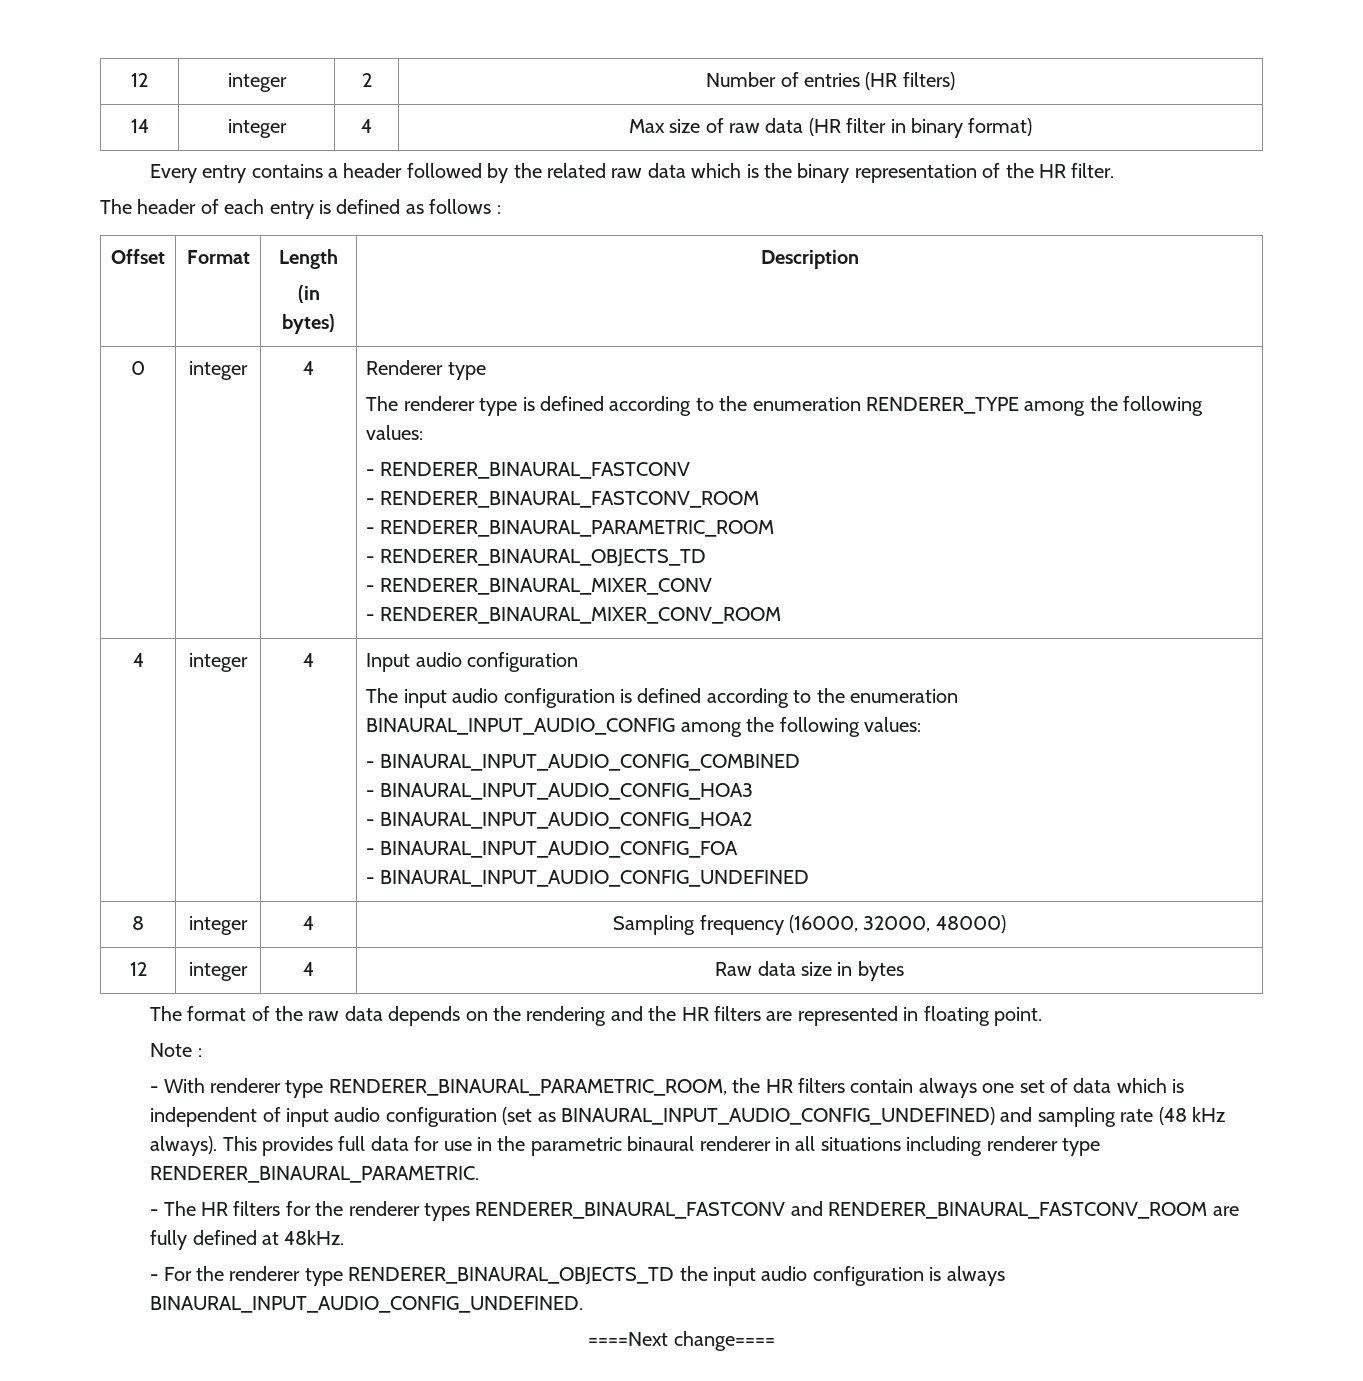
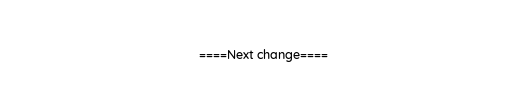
[131,73,148,87] [227,73,287,92] [361,73,372,87] [706,72,955,90] [130,119,149,133] [227,119,287,138] [361,119,372,133] [628,118,1033,138] [149,163,1115,183] [100,199,501,219] [111,249,165,264] [186,250,250,264] [279,249,338,269] [297,285,320,303] [282,314,335,334] [760,250,859,269] [131,361,145,375] [189,361,248,380] [303,361,314,375] [366,360,486,380] [366,396,1204,416] [366,425,424,440] [366,462,690,479] [366,491,759,508] [366,520,774,537] [366,549,706,567] [366,578,712,595] [366,607,781,624] [132,653,144,667] [189,653,248,672] [303,653,314,667] [366,652,579,672] [366,688,958,708] [366,717,921,737] [366,754,800,771] [366,783,753,800] [366,812,752,829] [366,841,738,858] [366,870,809,887] [132,916,144,930] [189,916,248,935] [303,916,314,930] [613,915,1006,935] [129,962,147,976] [189,962,248,981] [303,962,314,976] [715,961,904,981] [149,1006,1043,1026] [150,1043,202,1057] [150,1078,1185,1098] [150,1107,1226,1127] [150,1136,1101,1156] [150,1166,480,1183] [150,1201,1239,1221] [150,1230,345,1250] [150,1266,1005,1286] [150,1296,584,1313] 12 | integer | 2 | Number of entries (HR filters) // 14 | integer | 4 | Max size of raw data (HR filter in binary format) // Every entry contains a header followed by the related raw data which is the binary representation of the HR filter. // The header of each entry is defined as follows : // Offset | Format | Length // (in bytes) | Description // 0 | integer | 4 | Renderer type // The renderer type is defined according to the enumeration RENDERER_TYPE among the following values: // - RENDERER_BINAURAL_FASTCONV // - RENDERER_BINAURAL_FASTCONV_ROOM // - RENDERER_BINAURAL_PARAMETRIC_ROOM // - RENDERER_BINAURAL_OBJECTS_TD // - RENDERER_BINAURAL_MIXER_CONV // - RENDERER_BINAURAL_MIXER_CONV_ROOM // 4 | integer | 4 | Input audio configuration // The input audio configuration is defined according to the enumeration BINAURAL_INPUT_AUDIO_CONFIG among the following values: // - BINAURAL_INPUT_AUDIO_CONFIG_COMBINED // - BINAURAL_INPUT_AUDIO_CONFIG_HOA3 // - BINAURAL_INPUT_AUDIO_CONFIG_HOA2 // - BINAURAL_INPUT_AUDIO_CONFIG_FOA // - BINAURAL_INPUT_AUDIO_CONFIG_UNDEFINED // 8 | integer | 4 | Sampling frequency (16000, 32000, 48000) // 12 | integer | 4 | Raw data size in bytes // The format of the raw data depends on the rendering and the HR filters are represented in floating point. // Note : // - With renderer type RENDERER_BINAURAL_PARAMETRIC_ROOM, the HR filters contain always one set of data which is independent of input audio configuration (set as BINAURAL_INPUT_AUDIO_CONFIG_UNDEFINED) and sampling rate (48 kHz always). This provides full data for use in the parametric binaural renderer in all situations including renderer type RENDERER_BINAURAL_PARAMETRIC. // - The HR filters for the renderer types RENDERER_BINAURAL_FASTCONV and RENDERER_BINAURAL_FASTCONV_ROOM are fully defined at 48kHz. // - For the renderer type RENDERER_BINAURAL_OBJECTS_TD the input audio configuration is always BINAURAL_INPUT_AUDIO_CONFIG_UNDEFINED. // -> (198, 54) none

